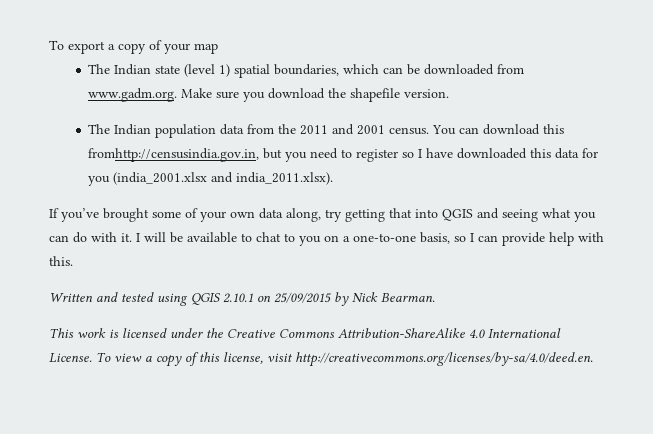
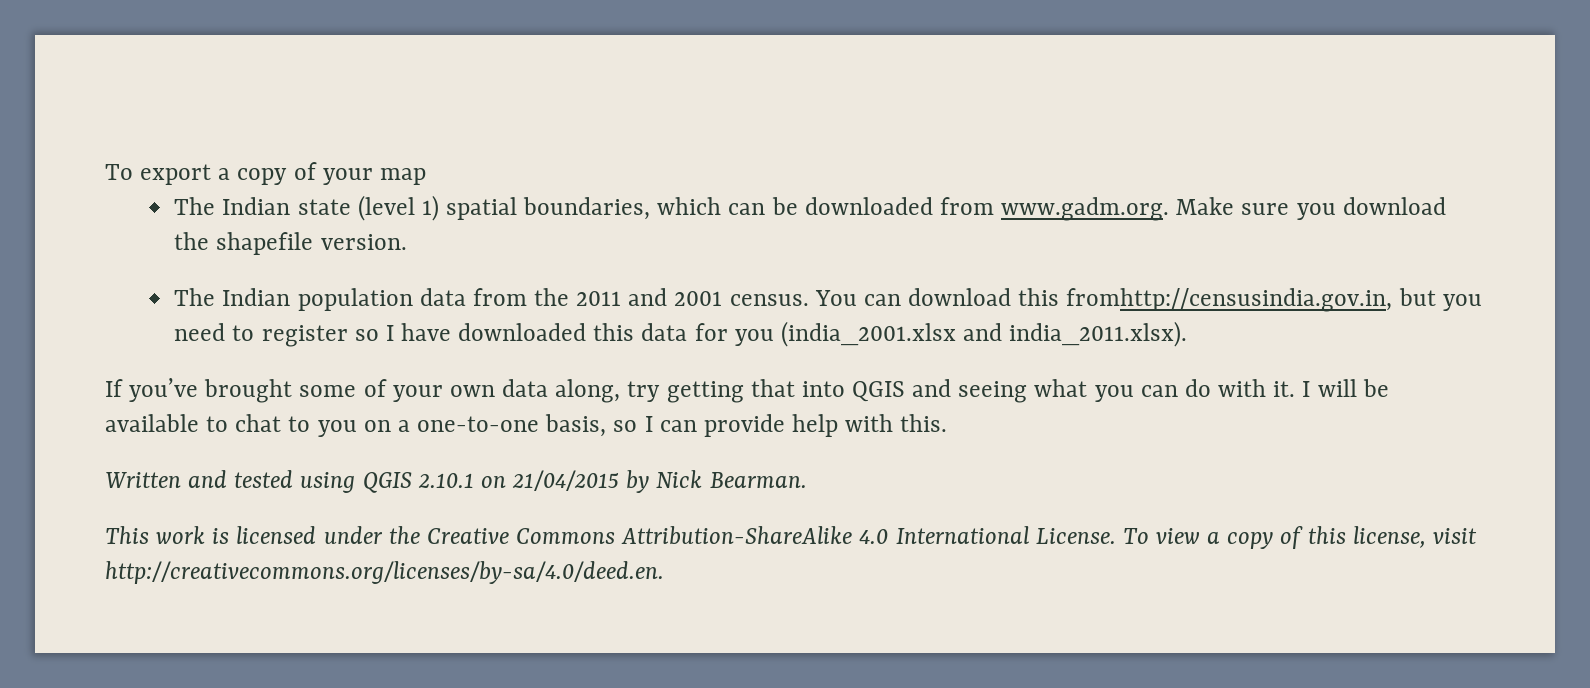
[274,292,331,303] 25/09/2015 -> [512,470,620,491] 21/04/2015

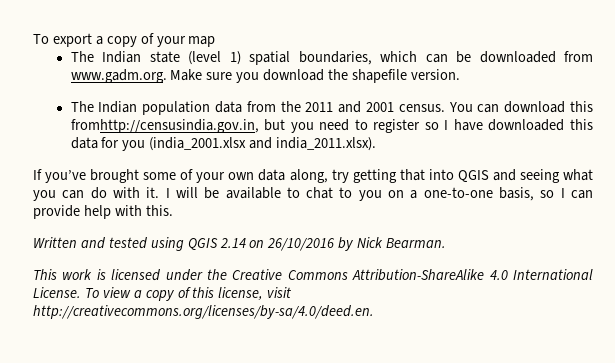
[417,470,620,491] 2.10.1 on 21/04/2015 -> [219,238,336,251] 2.14 on 26/10/2016

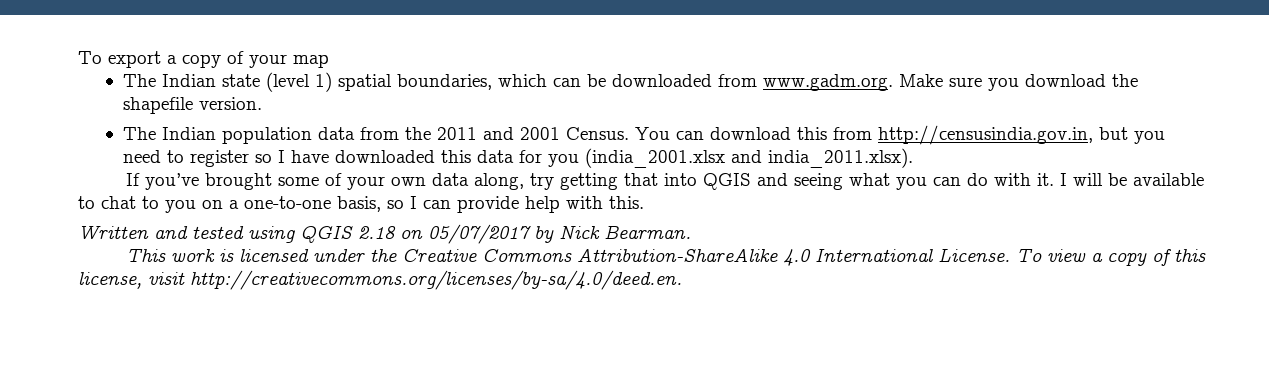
[398,104,445,112] census. -> [566,127,630,140] Census.
[70,119,259,133] fromhttp://censusindia.gov.in, -> [833,125,1094,145] from http://censusindia.gov.in,
[219,238,336,251] 2.14 on 26/10/2016 -> [358,224,531,244] 2.18 on 05/07/2017

